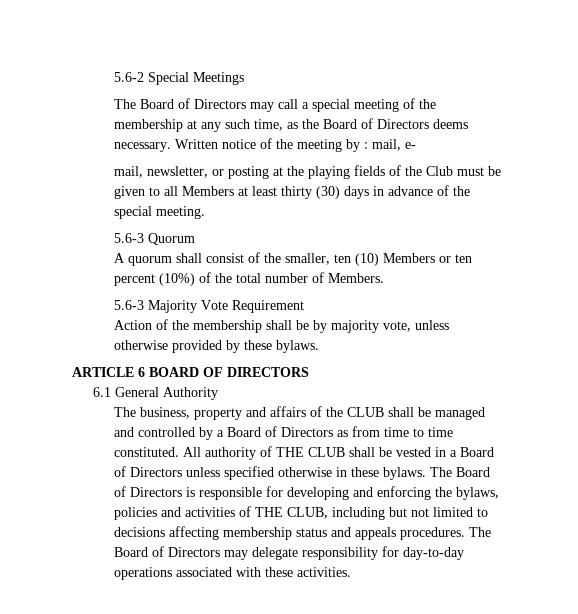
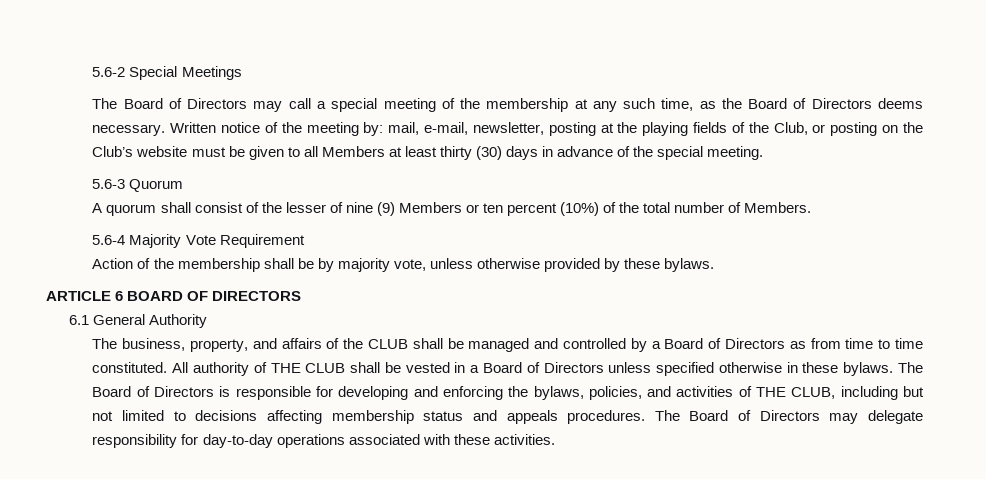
[346,139,417,152] [114,166,225,178] by : mail, e- // mail, newsletter, or -> [363,122,544,136] by: mail, e-mail, newsletter,
[426,166,454,176] Club -> [773,122,923,136] [92,146,188,157] Club, or posting on the Club’s website
[285,253,380,266] smaller, ten (10) -> [285,202,395,216] lesser of nine (9)
[114,300,145,310] 5.6-3 -> [92,235,126,245] 5.6-4
[194,408,243,420] property -> [189,339,248,352] property,
[114,507,158,520] policies -> [588,386,642,400] policies,

